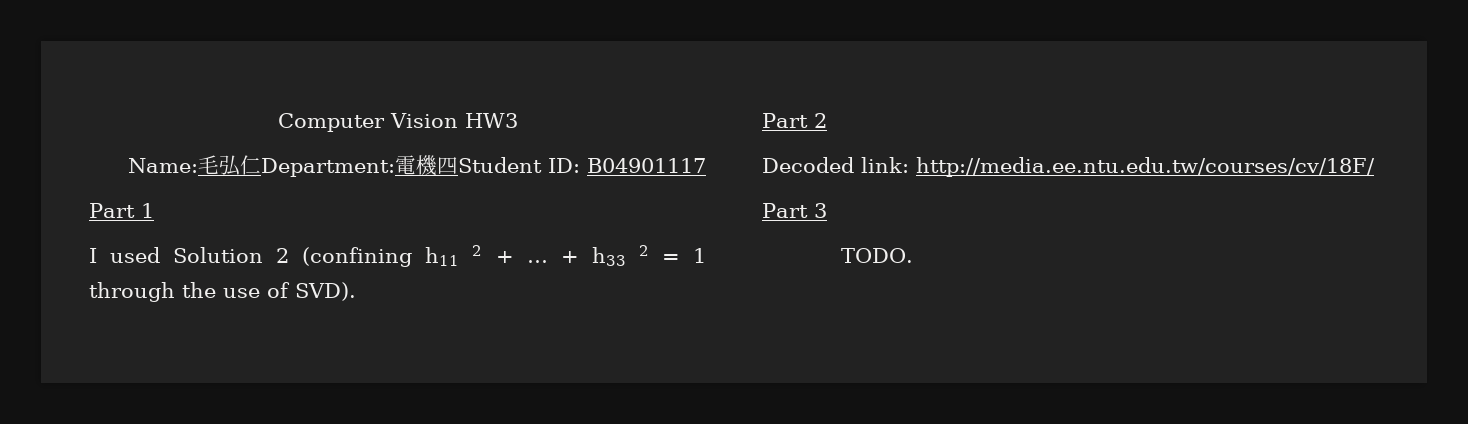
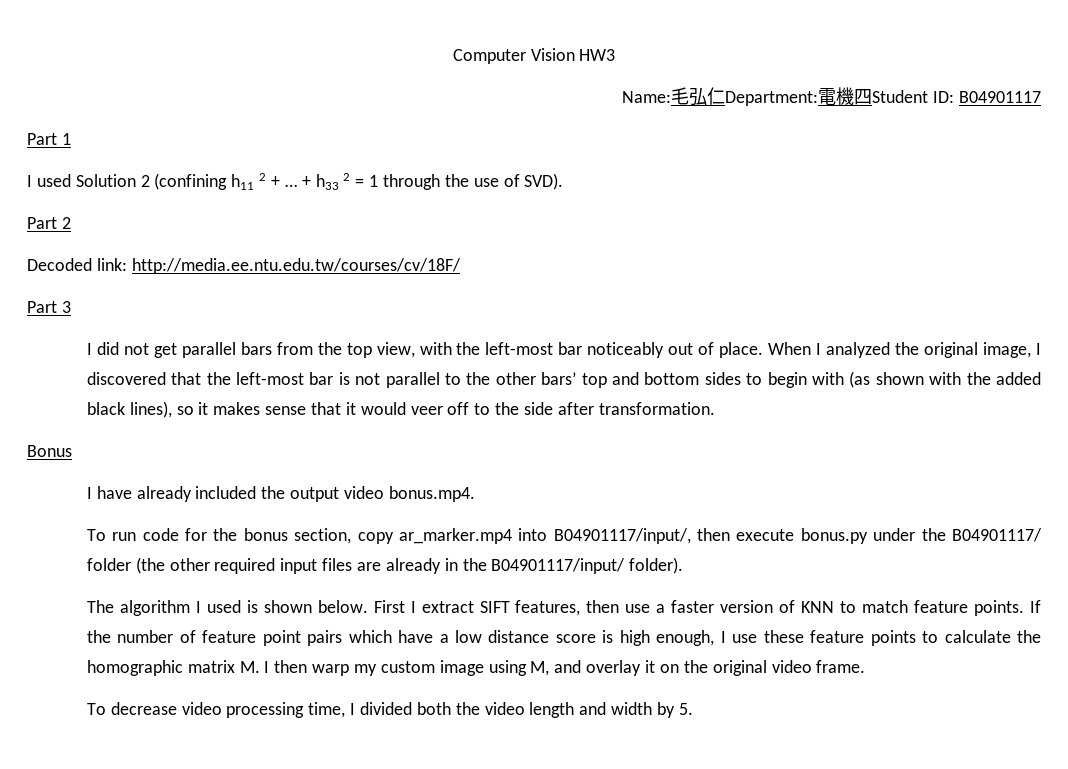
[840,248,913,263] TODO. -> [86,342,1041,358] [86,371,1041,388] [86,401,715,418] [27,445,72,457] [86,486,475,502] [86,528,1042,544] [86,557,684,574] [86,600,1042,616] [86,630,1042,646] [86,660,866,676] [86,702,693,718] I did not get parallel bars from the top view, with the left-most bar noticeably out of place. When I analyzed the original image, I discovered that the left-most bar is not parallel to the other bars’ top and bottom sides to begin with (as shown with the added black lines), so it makes sense that it would veer off to the side after transformation. // Bonus // I have already included the output video bonus.mp4. // To run code for the bonus section, copy ar_marker.mp4 into B04901117/input/, then execute bonus.py under the B04901117/ folder (the other required input files are already in the B04901117/input/ folder). // The algorithm I used is shown below. First I extract SIFT features, then use a faster version of KNN to match feature points. If the number of feature point pairs which have a low distance score is high enough, I use these feature points to calculate the homographic matrix M. I then warp my custom image using M, and overlay it on the original video frame. // To decrease video processing time, I divided both the video length and width by 5.

